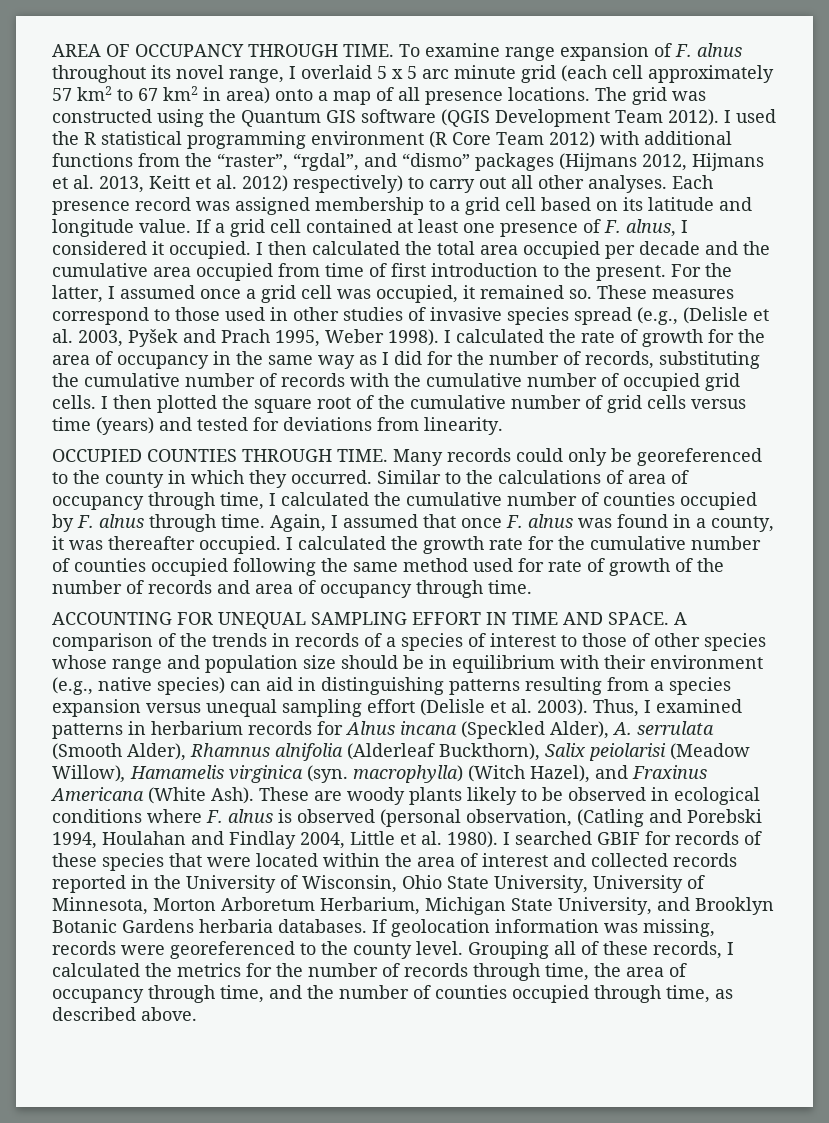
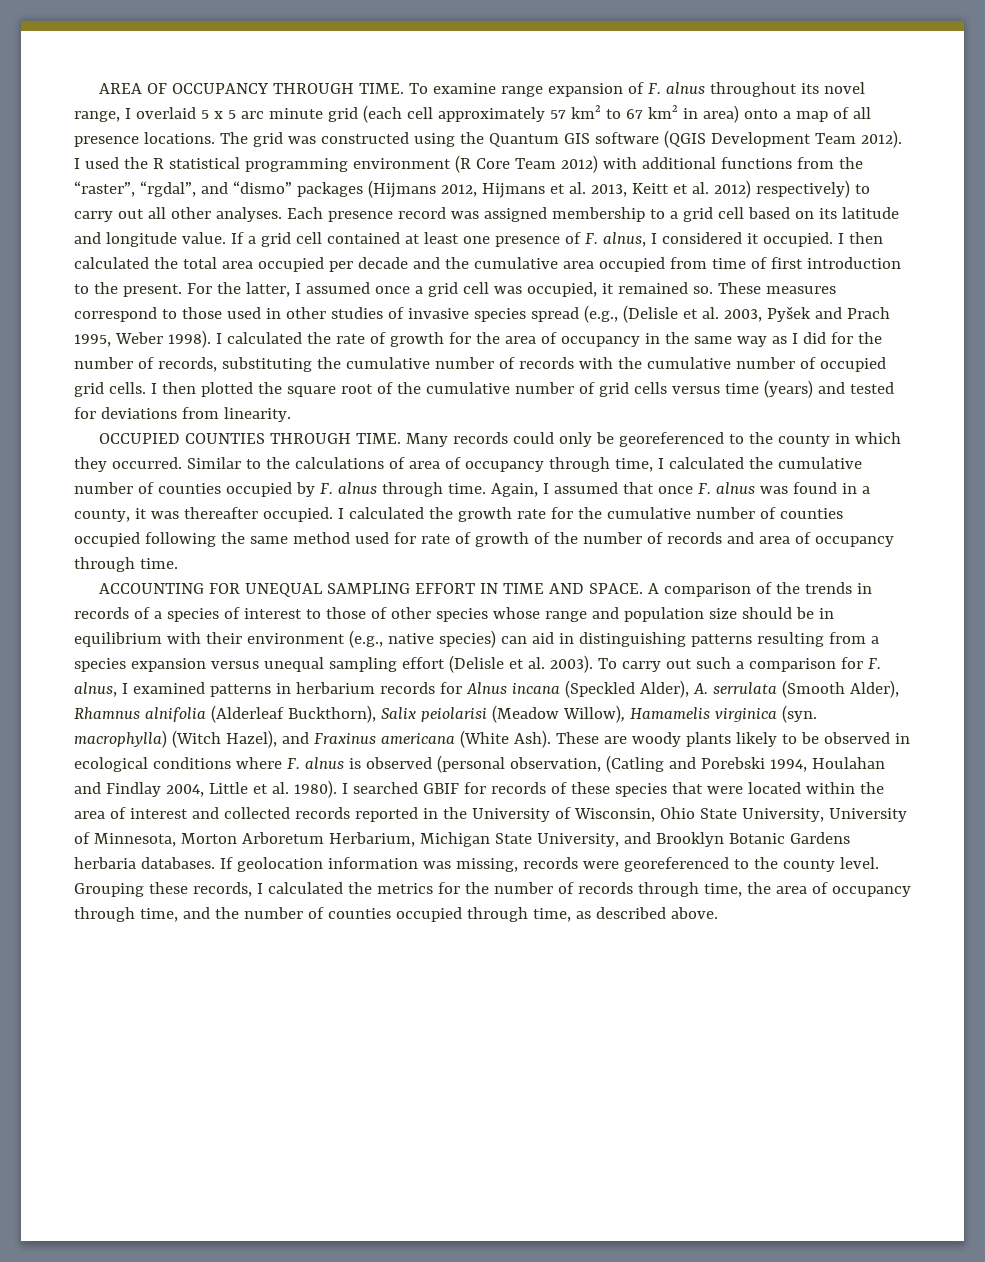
[593,699,639,717] Thus, -> [597,657,881,672] [74,682,117,697] To carry out such a comparison for F. alnus,
[50,787,144,801] Americana -> [380,733,455,744] americana
[554,941,599,955] all of -> (144, 890) none

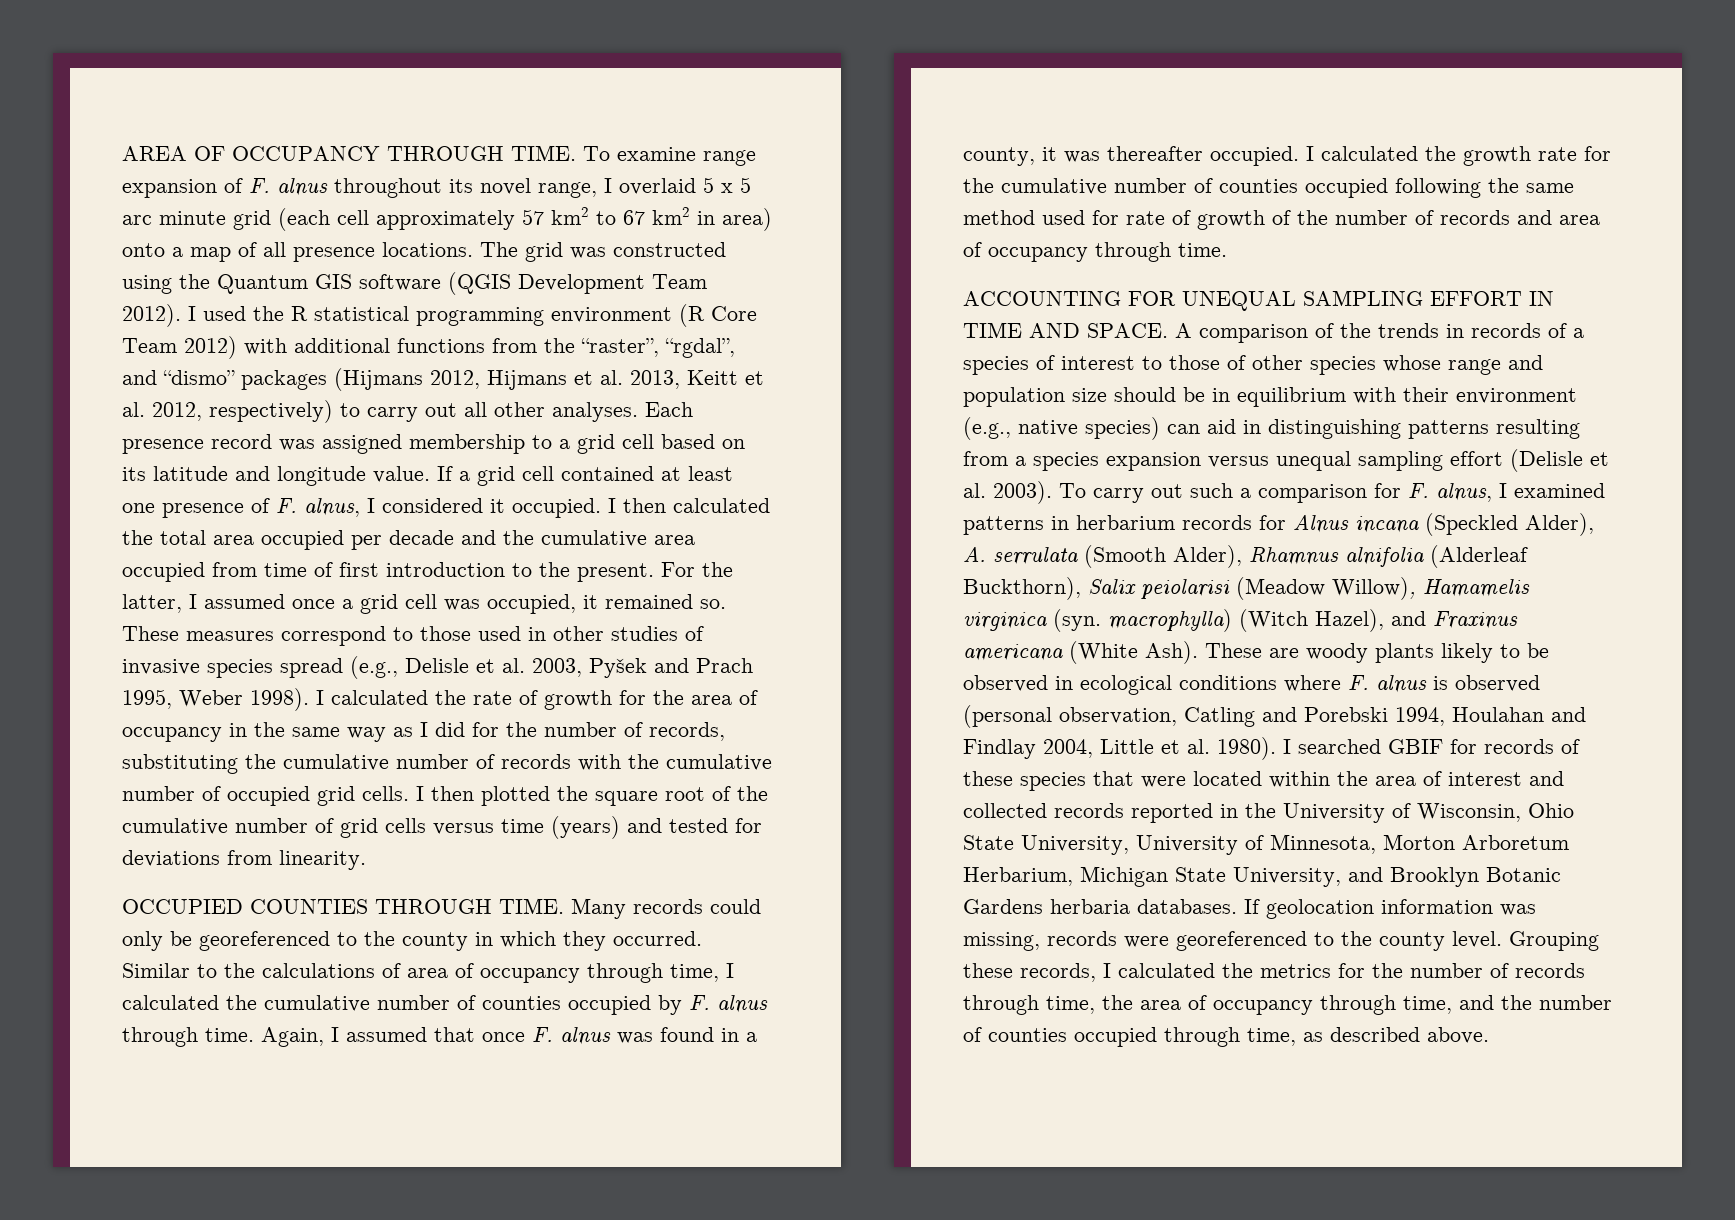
[713,180,751,198] 2012) -> [152,402,202,421] 2012,
[622,305,678,323] (Delisle -> [405,658,469,673] Delisle
[605,755,664,773] (Catling -> [1184,707,1255,727] Catling

